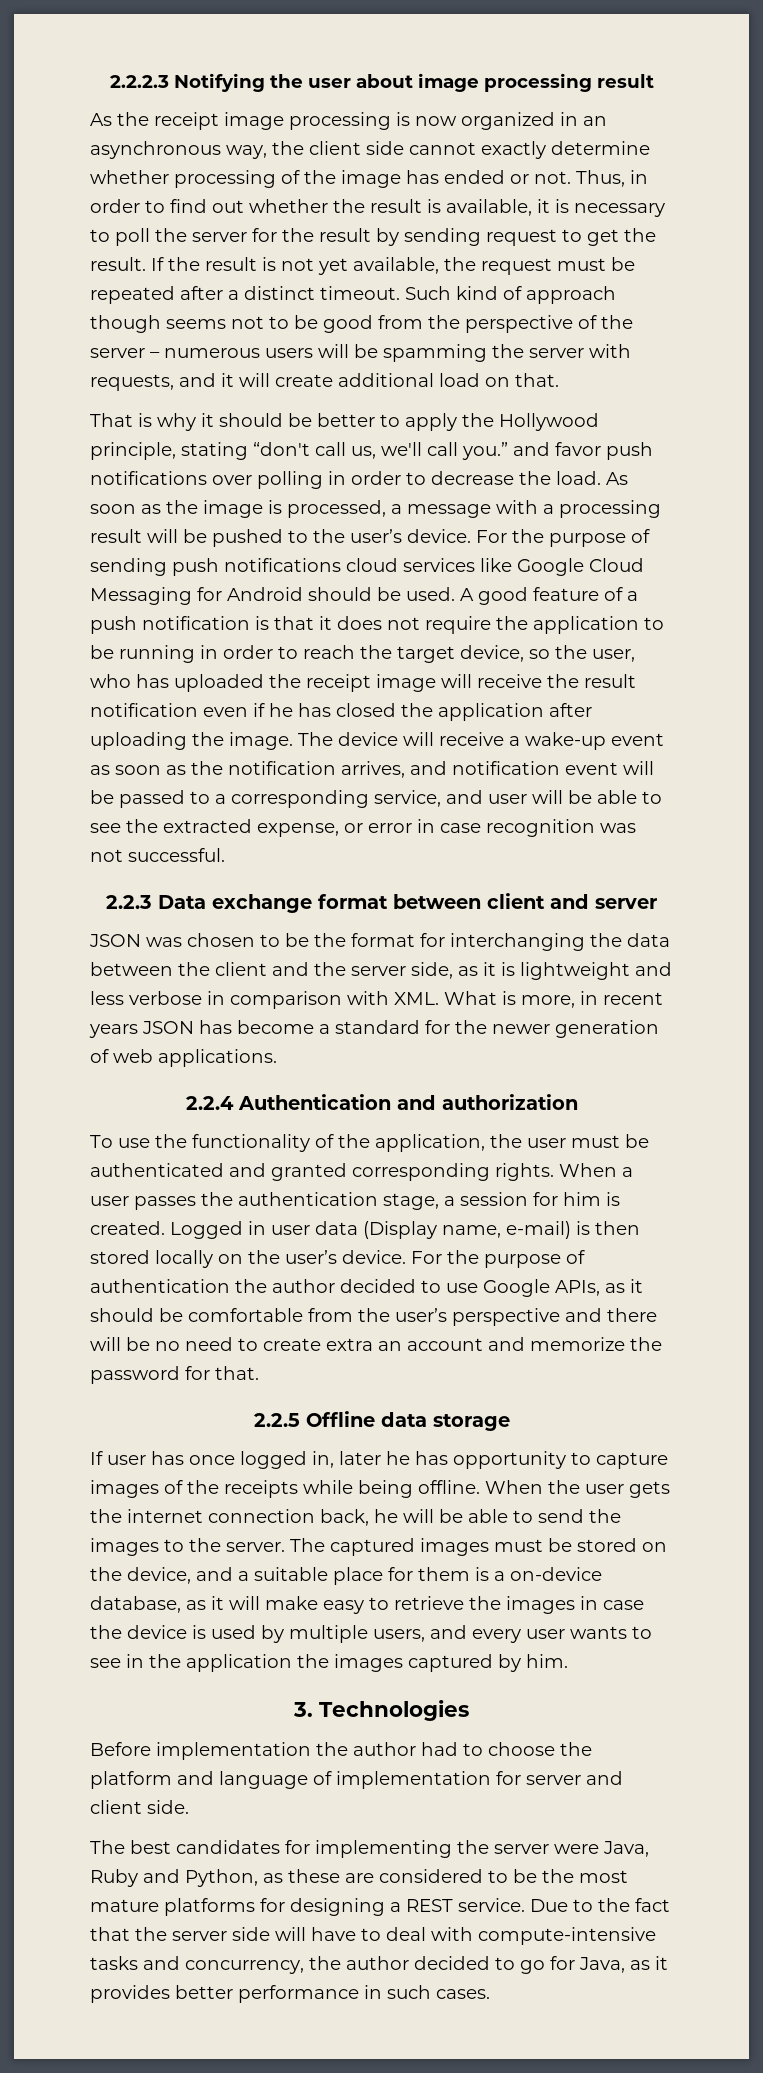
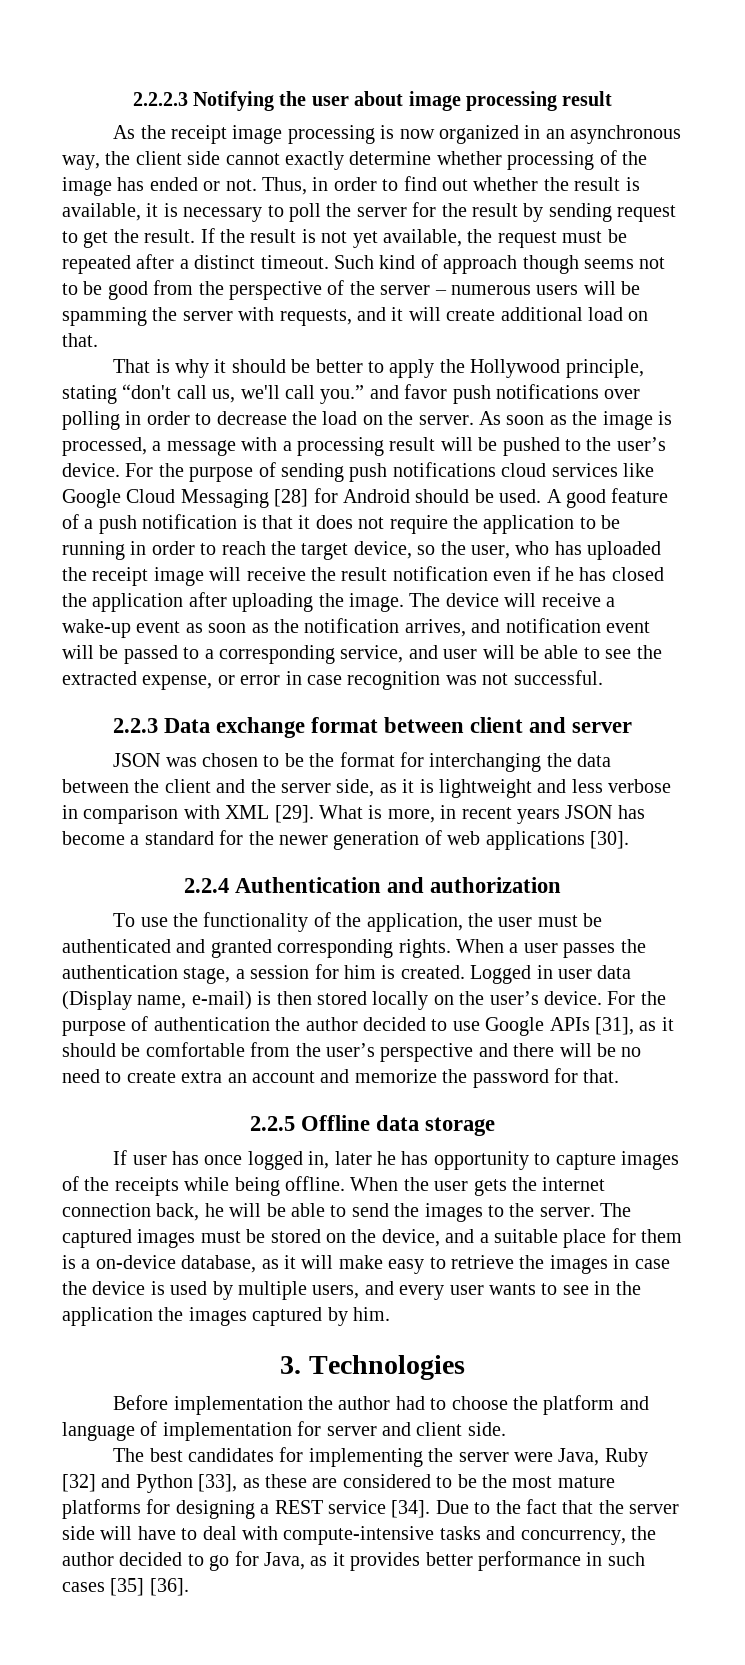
[556,471,601,485] load. -> [322,411,474,425] load on the server.
(192, 596) none -> [274,489,309,507] [28]
[394,992,439,1005] XML. -> [225,805,314,823] XML [29].
[158,1049,277,1067] applications. -> [485,831,629,850] applications [30].
[555,1280,600,1296] APIs, -> [549,1017,634,1035] APIs [31],
[143,1869,258,1887] and Python, -> [62,1474,238,1493] [32] and Python [33],
[458,1898,525,1912] service. -> [328,1500,431,1518] service [34].
[436,1989,490,1999] cases. -> [62,1578,189,1596] cases [35] [36].

